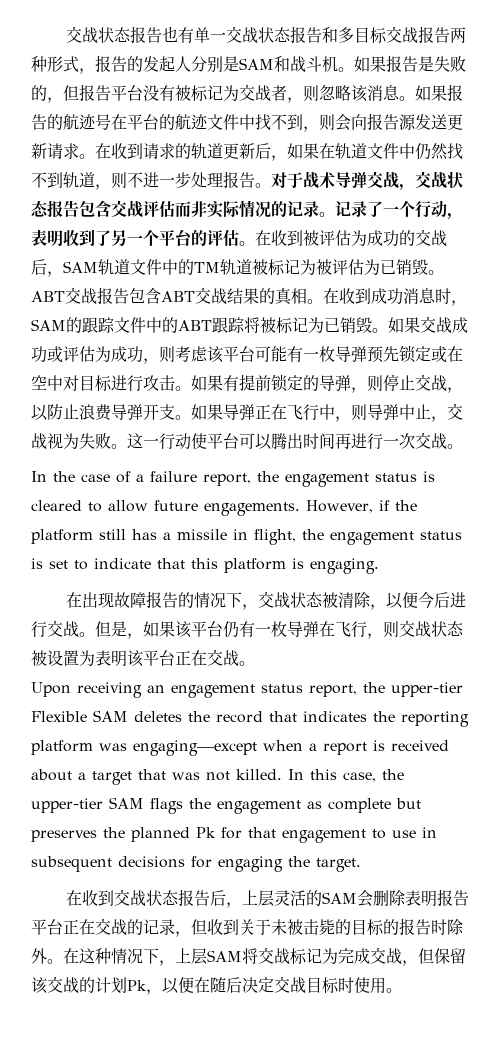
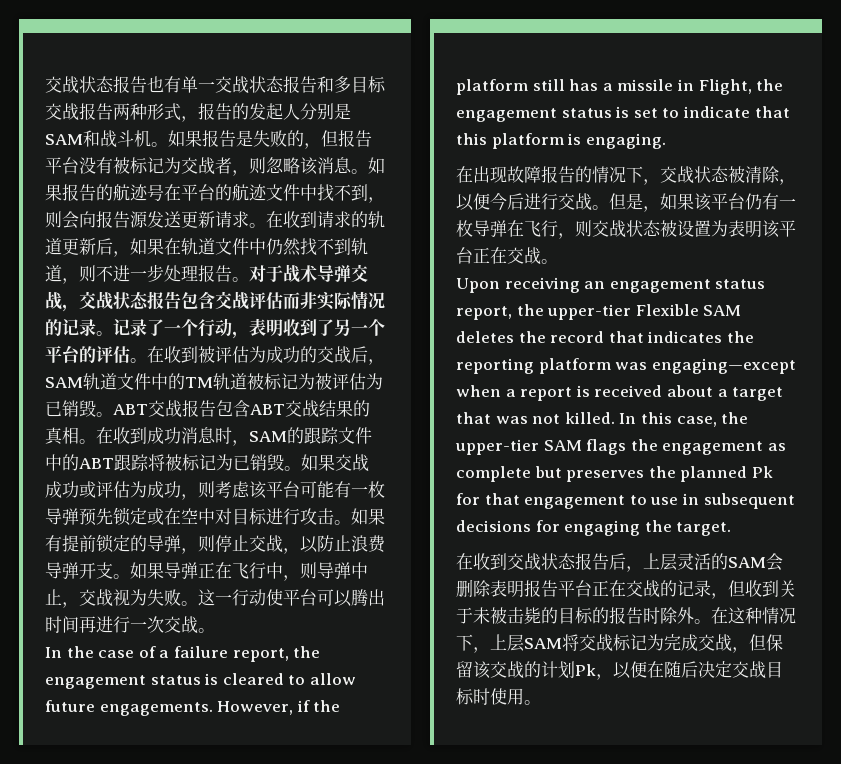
[254,529,296,545] flight, -> [698,79,752,95] Flight,

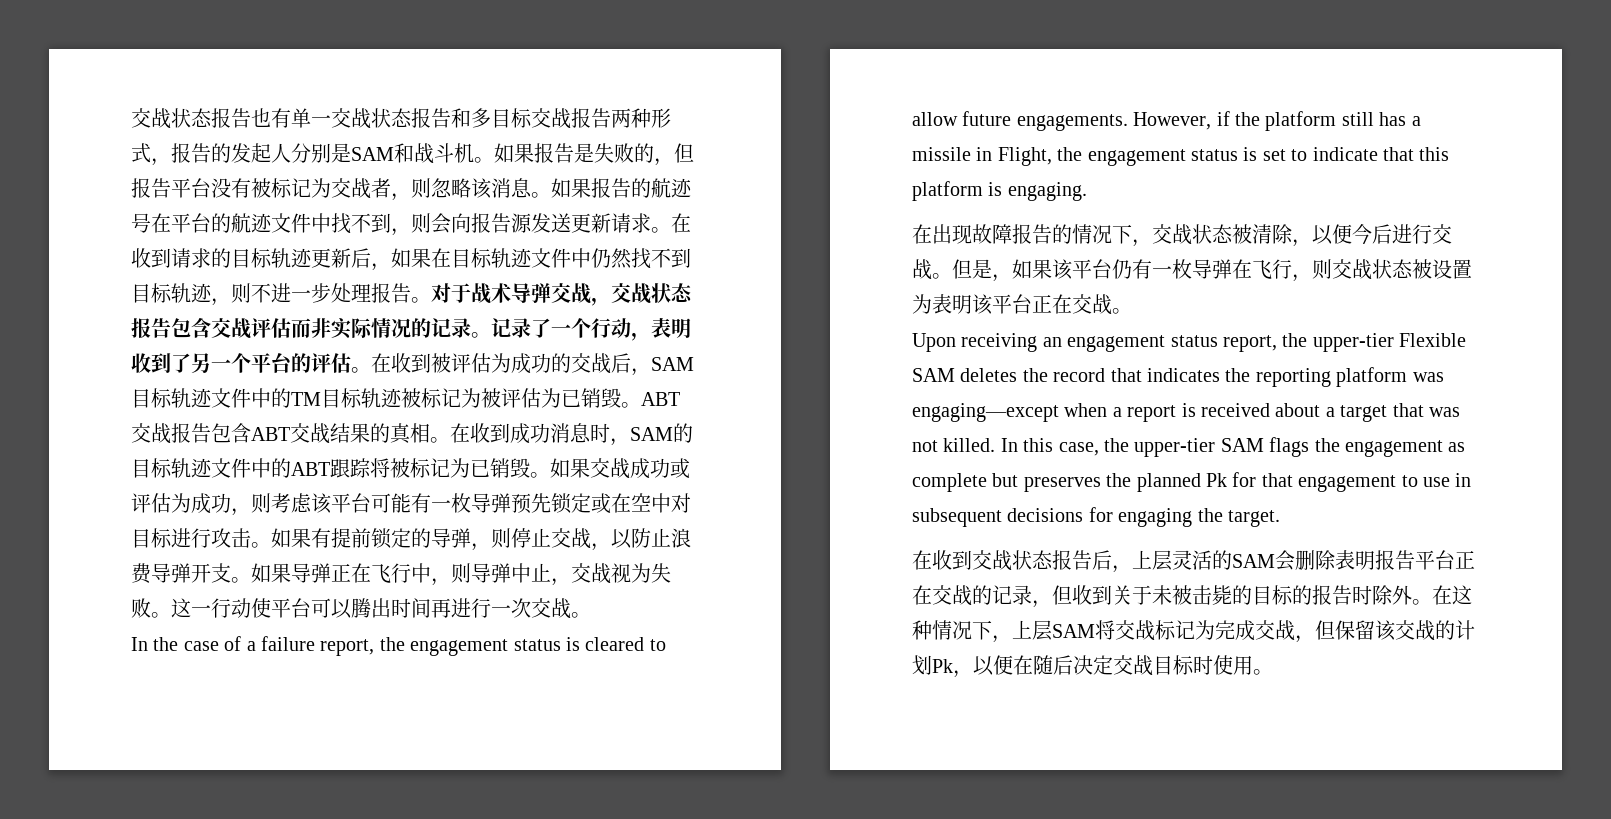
[368,211,385,228] [45,238,62,255] 轨道 -> [231,248,312,268] 目标轨迹
[181,238,215,255] 轨道 -> [451,248,532,268] 目标轨迹
[351,238,368,255] [45,265,62,282] 轨道 -> [131,283,212,303] 目标轨迹
[83,373,117,390] 轨道 -> [131,388,212,408] 目标轨迹
[213,373,247,390] 轨道 -> [321,388,402,408] 目标轨迹
[304,427,339,444] 跟踪 -> [131,458,212,478] 目标轨迹

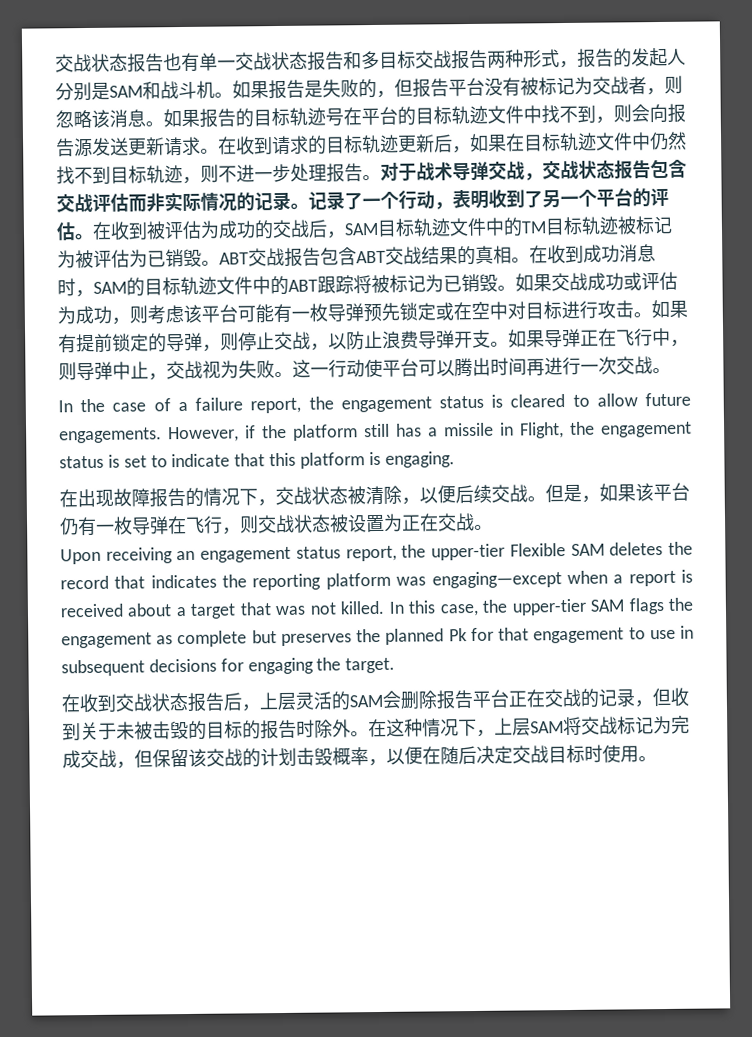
[651,178,671,198] 航 -> [253,107,308,127] 目标轨
[231,213,251,233] 航 -> [415,105,470,125] 目标轨
[1352,224,1432,245] 今后进行 -> [455,484,492,504] 后续
[932,294,1032,315] 表明该平台 -> (403, 522) none
[1335,550,1375,570] 表明 -> (437, 699) none
[1212,585,1232,605] 毙 -> [170,720,189,740] 毁
[932,659,953,673] Pk -> [296,747,369,766] 击毁概率

